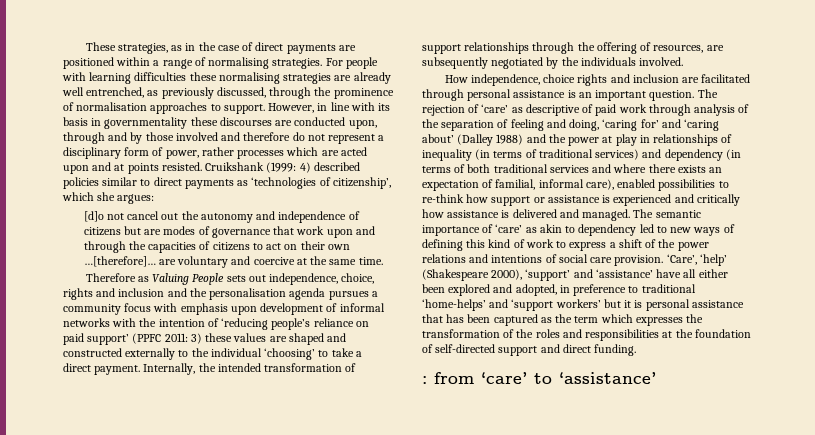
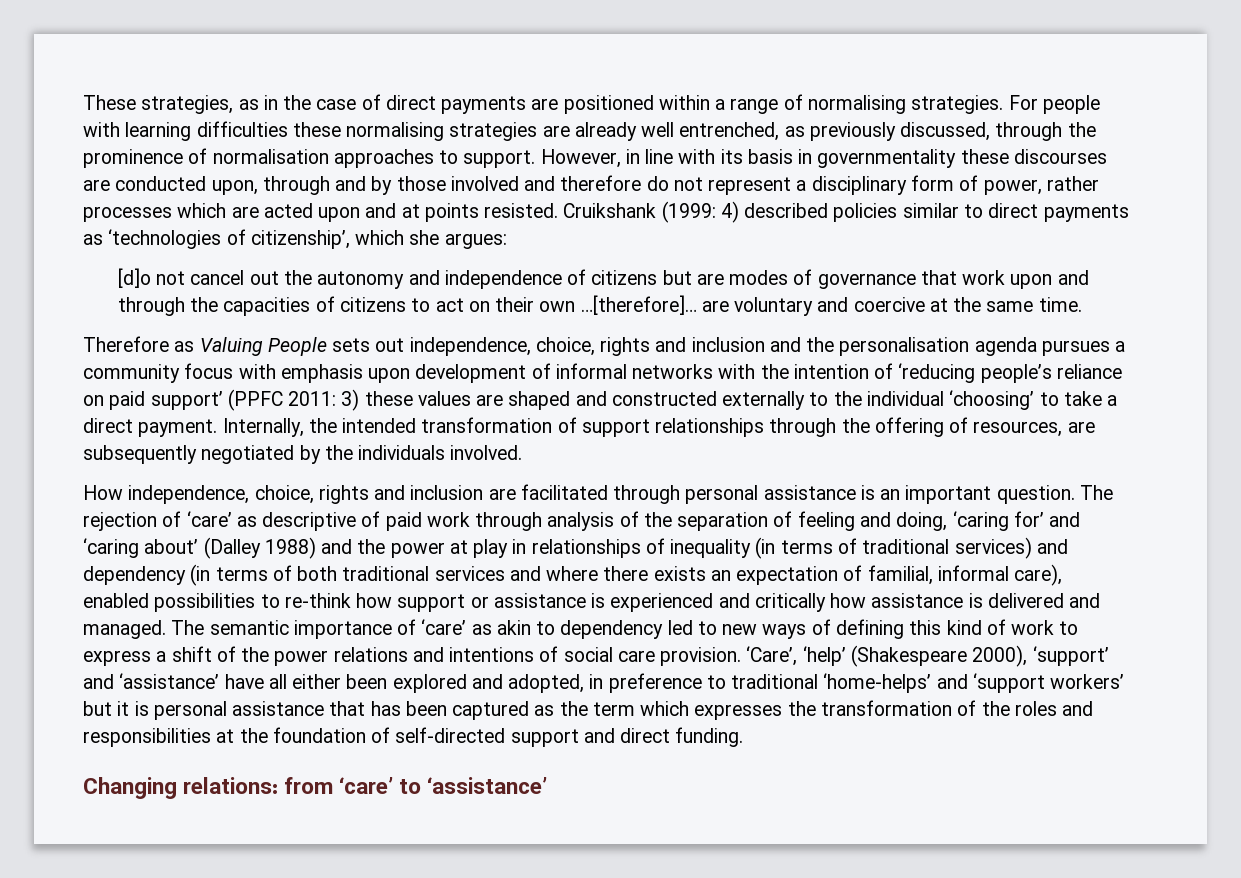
[543,74,576,83] choice -> [254,485,314,504] choice,
[422,376,427,384] : -> [83,777,279,799] Changing relations:

